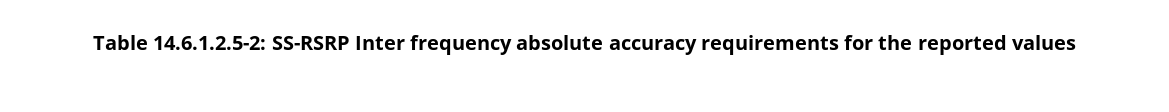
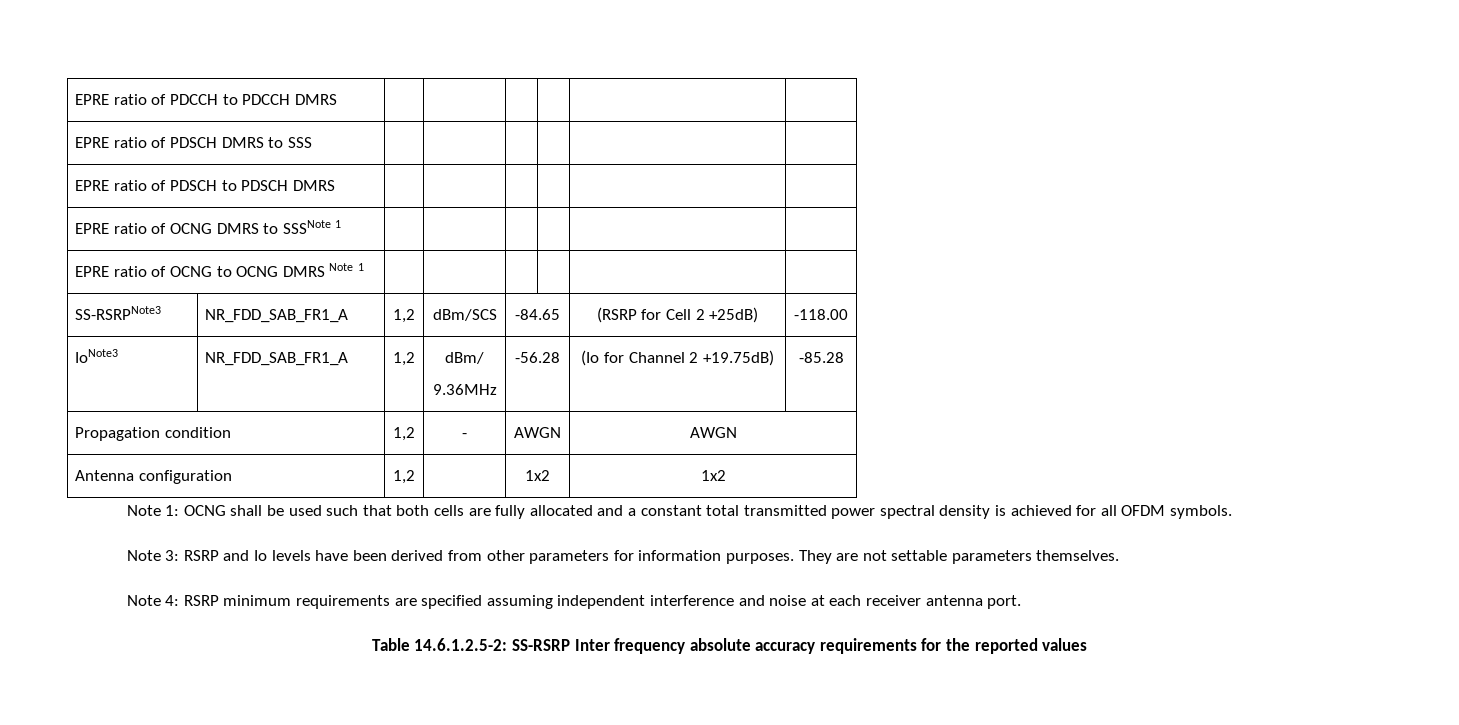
(93, 42) none -> [75,94,337,105] [75,137,312,148] [75,180,335,191] [75,220,342,234] [75,263,364,277] [75,306,162,320] [205,309,349,323] [393,309,415,323] [432,309,497,321] [515,309,560,320] [596,307,759,323] [794,309,848,320] [75,349,119,363] [205,352,349,366] [393,352,415,366] [445,352,484,364] [432,384,497,395] [515,352,560,363] [581,350,774,366] [798,352,844,363] [75,427,231,441] [393,427,415,441] [462,433,467,438] [514,427,561,438] [689,427,737,438] [75,470,232,484] [393,470,415,484] [525,470,550,481] [700,470,726,481] [126,505,1233,519] [126,550,1120,564] [126,595,1022,609] EPRE ratio of PDCCH to PDCCH DMRS | | | | | | // EPRE ratio of PDSCH DMRS to SSS | | | | | | // EPRE ratio of PDSCH to PDSCH DMRS | | | | | | // EPRE ratio of OCNG DMRS to SSSNote 1 | | | | | | // EPRE ratio of OCNG to OCNG DMRS Note 1 | | | | | | // SS-RSRPNote3 | NR_FDD_SAB_FR1_A | 1,2 | dBm/SCS | -84.65 | (RSRP for Cell 2 +25dB) | -118.00 // IoNote3 | NR_FDD_SAB_FR1_A | 1,2 | dBm/ // 9.36MHz | -56.28 | (Io for Channel 2 +19.75dB) | -85.28 // Propagation condition | 1,2 | - | AWGN | AWGN // Antenna configuration | 1,2 | | 1x2 | 1x2 // Note 1: OCNG shall be used such that both cells are fully allocated and a constant total transmitted power spectral density is achieved for all OFDM symbols. // Note 3: RSRP and Io levels have been derived from other parameters for information purposes. They are not settable parameters themselves. // Note 4: RSRP minimum requirements are specified assuming independent interference and noise at each receiver antenna port. //

